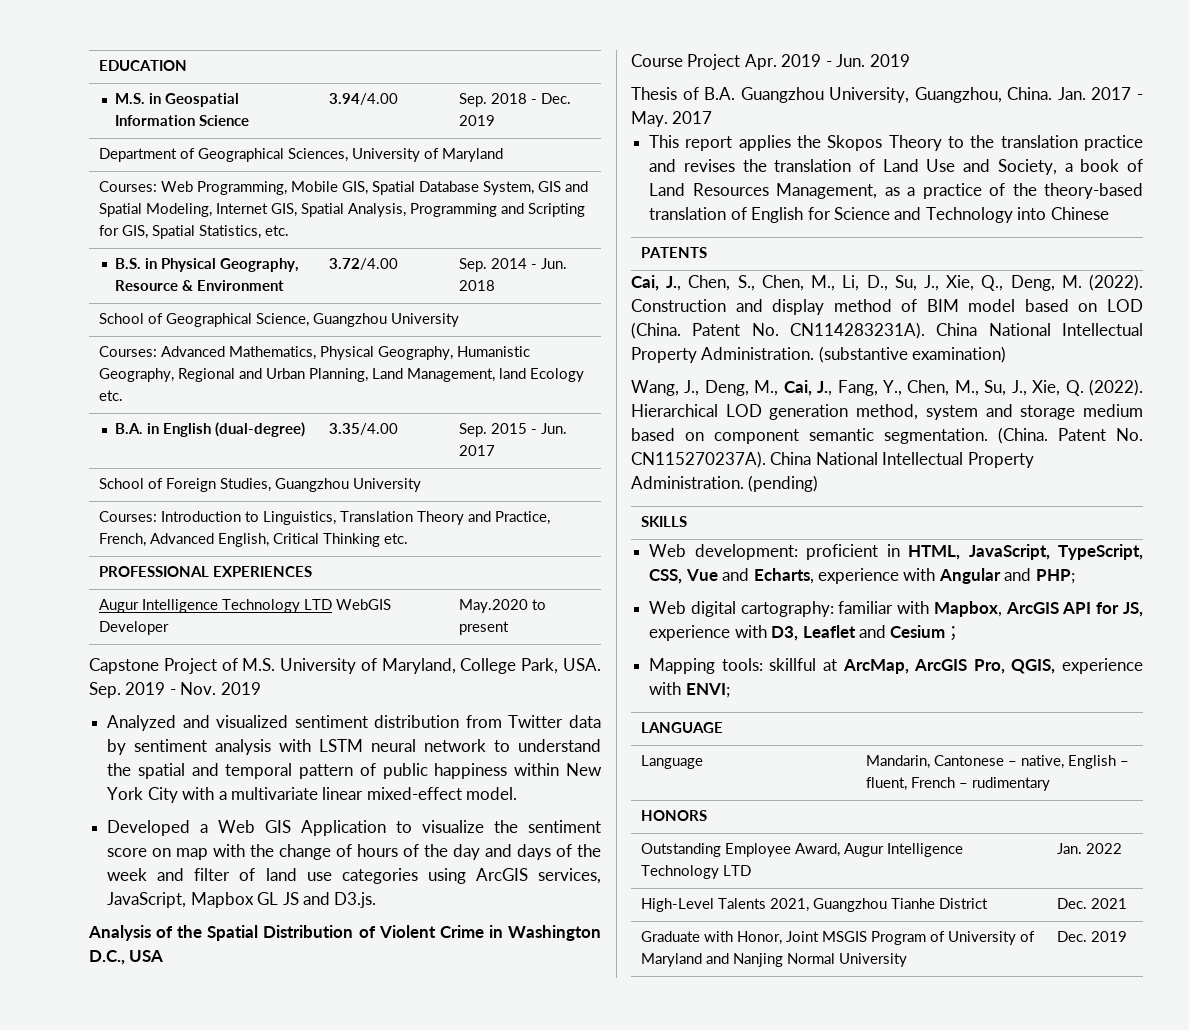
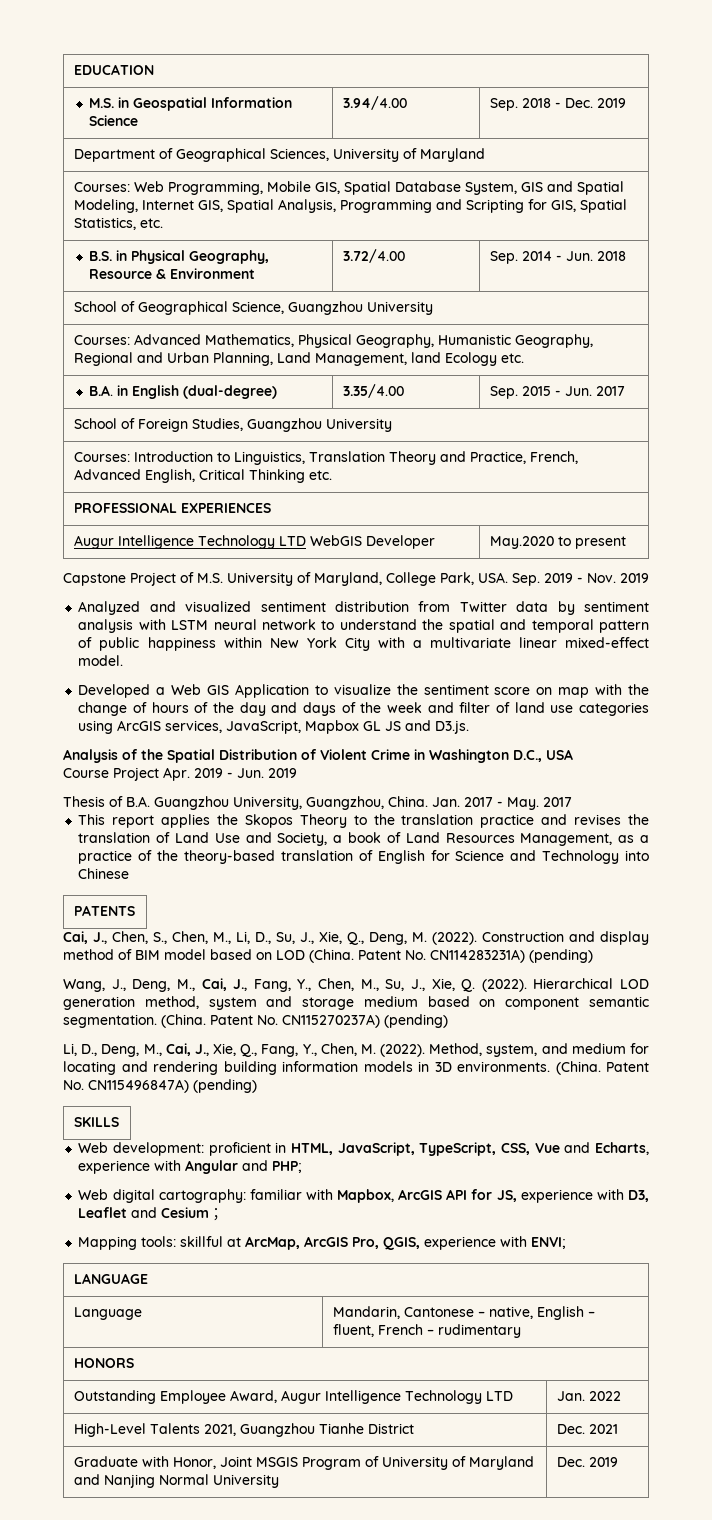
[790,322,1143,339] [631,346,1007,363] CN114283231A). China National Intellectual Property Administration. (substantive examination) -> [430,949,593,963] CN114283231A) (pending)
[631,451,1034,468] [631,476,744,489] CN115270237A). China National Intellectual Property Administration. -> [282,1014,448,1028] [63,1043,650,1057] [63,1061,649,1075] [63,1079,189,1093] CN115270237A) (pending) // Li, D., Deng, M., Cai, J., Xie, Q., Fang, Y., Chen, M. (2022). Method, system, and medium for locating and rendering building information models in 3D environments. (China. Patent No. CN115496847A)

